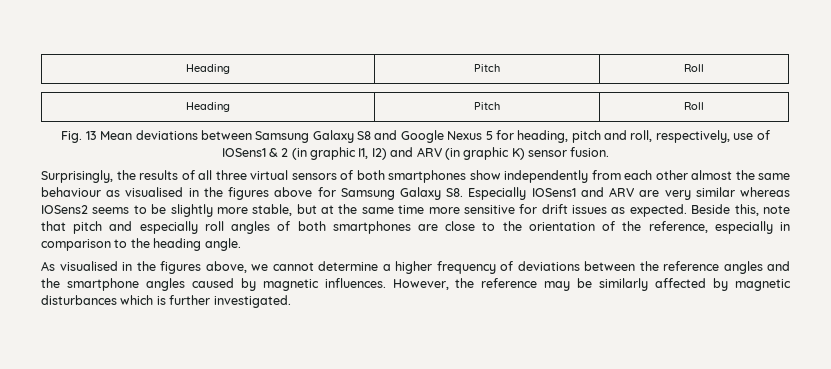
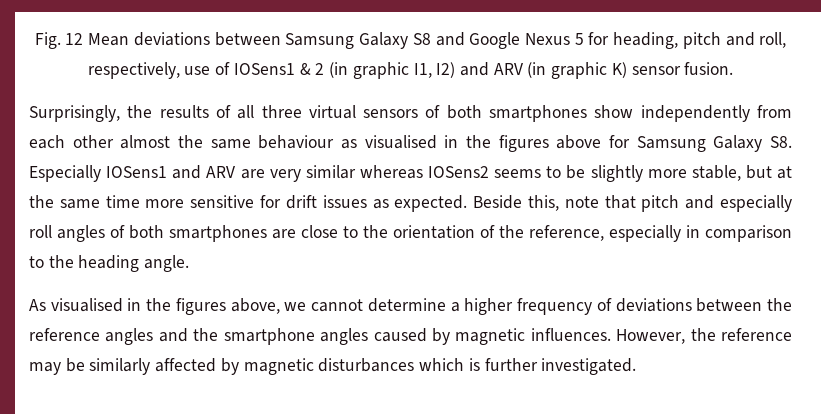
[186,64,230,74] [474,64,500,72] [684,64,704,72] [186,102,230,112] [474,102,500,110] [684,102,704,110] [61,131,97,143] Heading | Pitch | Roll // Heading | Pitch | Roll // Fig. 13 -> [34,32,84,49] Fig. 12

